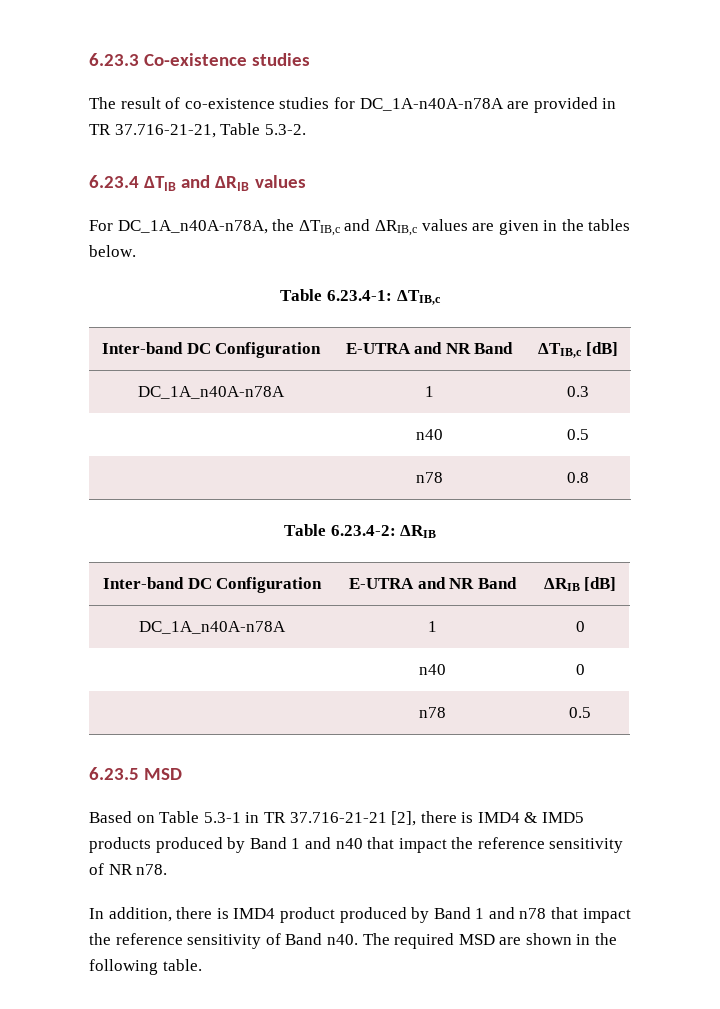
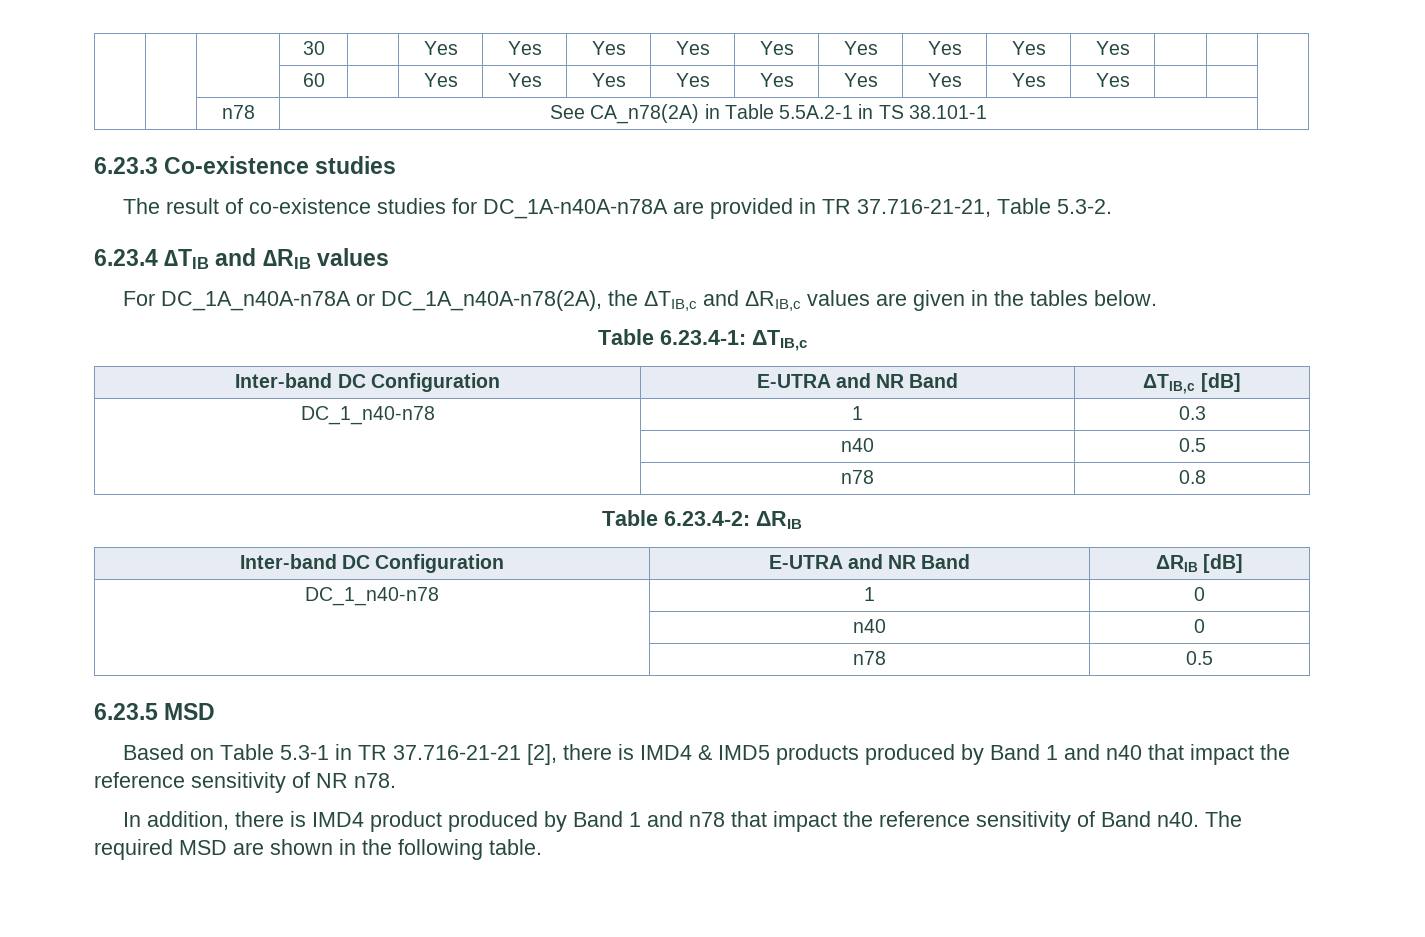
(89, 59) none -> [302,41,325,55] [423,41,458,55] [507,41,542,55] [591,41,626,55] [675,41,710,55] [759,41,794,55] [843,41,878,55] [927,41,962,55] [1011,41,1046,55] [1095,41,1130,55] [302,73,325,87] [423,73,458,87] [507,73,542,87] [591,73,626,87] [675,73,710,87] [759,73,794,87] [843,73,878,87] [927,73,962,87] [1011,73,1046,87] [1095,73,1130,87] [221,105,255,119] [550,104,987,124] | | | 30 | | Yes | Yes | Yes | Yes | Yes | Yes | Yes | Yes | Yes | | | // | | | 60 | | Yes | Yes | Yes | Yes | Yes | Yes | Yes | Yes | Yes | | | // | | n78 | See CA_n78(2A) in Table 5.5A.2-1 in TS 38.101-1 | //
[117,220,268,234] DC_1A_n40A-n78A, -> [160,290,602,311] DC_1A_n40A-n78A or DC_1A_n40A-n78(2A),
[138,386,285,399] DC_1A_n40A-n78A -> [300,406,435,425] DC_1_n40-n78
[139,621,286,634] DC_1A_n40A-n78A -> [305,587,439,606] DC_1_n40-n78

